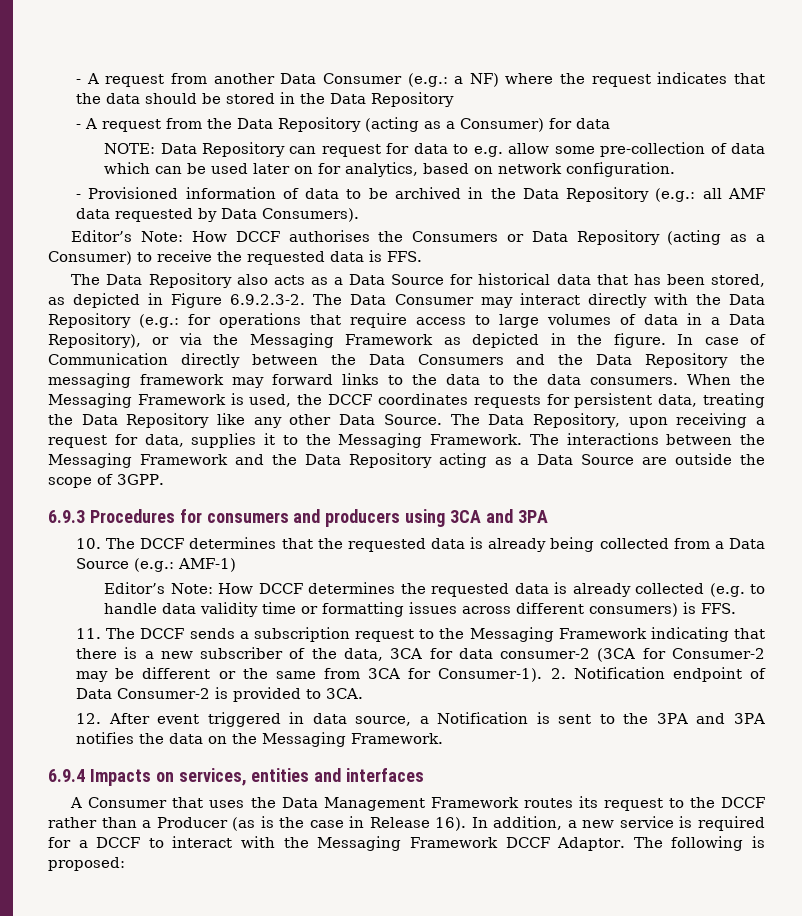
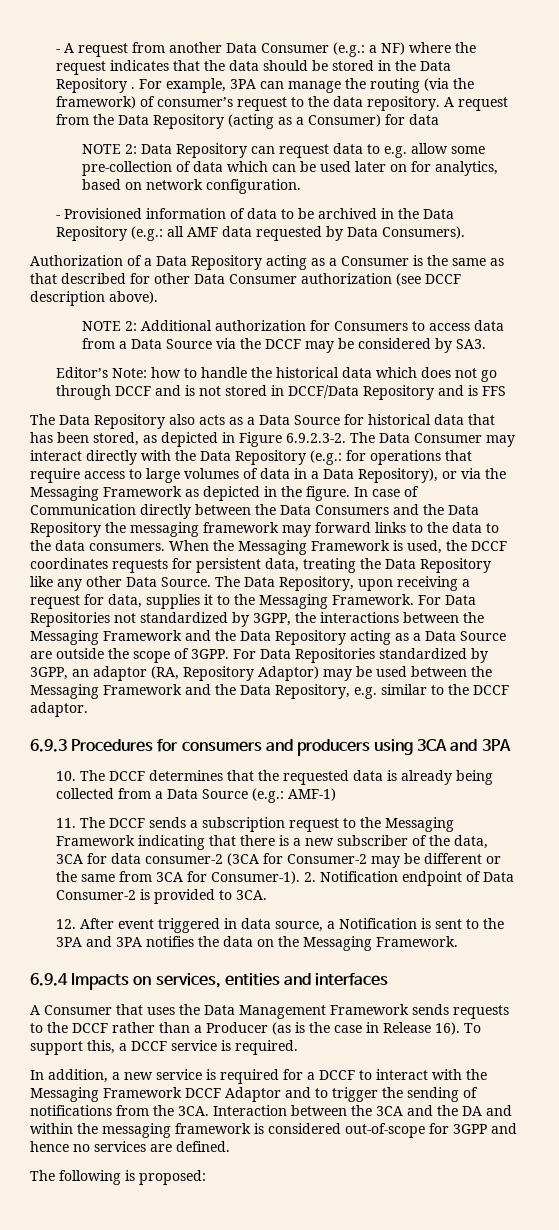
[76,124,82,129] // - -> [130,78,474,93] [55,96,440,111] . For example, 3PA can manage the routing (via the framework) of consumer’s request to the data repository.
[104,143,156,154] NOTE: -> [81,144,137,154] NOTE 2:
[386,143,410,154] for -> (329, 151) none
[71,230,765,245] [48,250,422,265] Editor’s Note: How DCCF authorises the Consumers or Data Repository (acting as a Consumer) to receive the requested data is FFS. -> [30,255,504,270] [30,273,461,286] [30,291,158,306] [81,320,504,331] [81,338,486,353] [55,367,497,382] [55,385,506,400] Authorization of a Data Repository acting as a Consumer is the same as that described for other Data Consumer authorization (see DCCF description above). // NOTE 2: Additional authorization for Consumers to access data from a Data Source via the DCCF may be considered by SA3. // Editor’s Note: how to handle the historical data which does not go through DCCF and is not stored in DCCF/Data Repository and is FFS
[529,434,559,445] The -> [418,595,476,605] [30,612,316,627] For Data Repositories not standardized by 3GPP, the
(164, 479) none -> [233,648,488,663] [30,666,492,681] [30,684,509,699] [30,702,88,717] For Data Repositories standardized by 3GPP, an adaptor (RA, Repository Adaptor) may be used between the Messaging Framework and the Data Repository, e.g. similar to the DCCF adaptor.
[104,582,765,597] [104,602,737,617] // Editor’s Note: How DCCF determines the requested data is already collected (e.g. to handle data validity time or formatting issues across different consumers) is FFS. -> (336, 794) none
[523,796,663,811] routes its request -> [412,1004,509,1019] sends requests
(467, 824) none -> [464,1023,481,1033] [30,1040,298,1055] To support this, a DCCF service is required. //
[557,837,626,851] Adaptor. -> [225,1087,478,1102] [30,1105,512,1116] [30,1123,517,1138] [30,1141,230,1152] Adaptor and to trigger the sending of notifications from the 3CA. Interaction between the 3CA and the DA and within the messaging framework is considered out-of-scope for 3GPP and hence no services are defined. //

